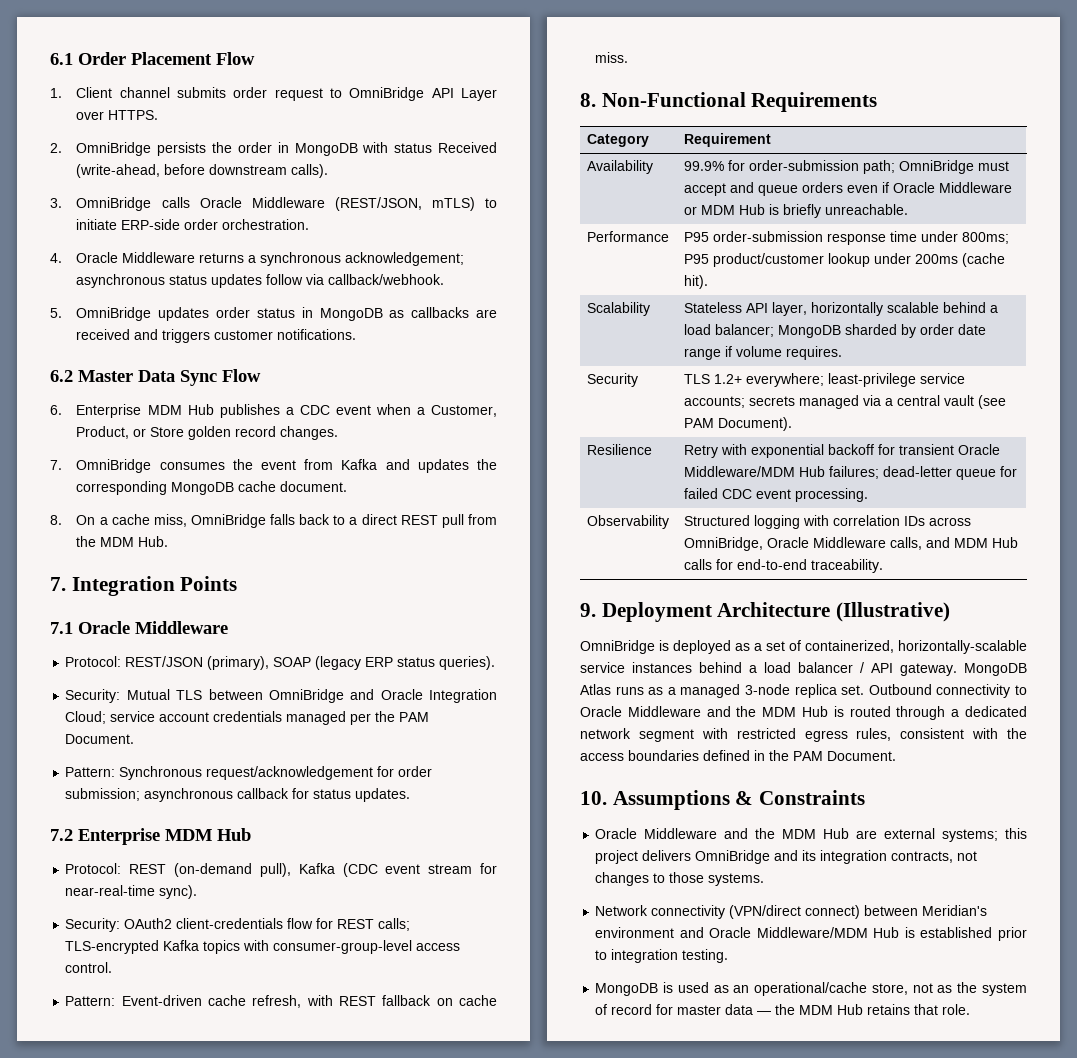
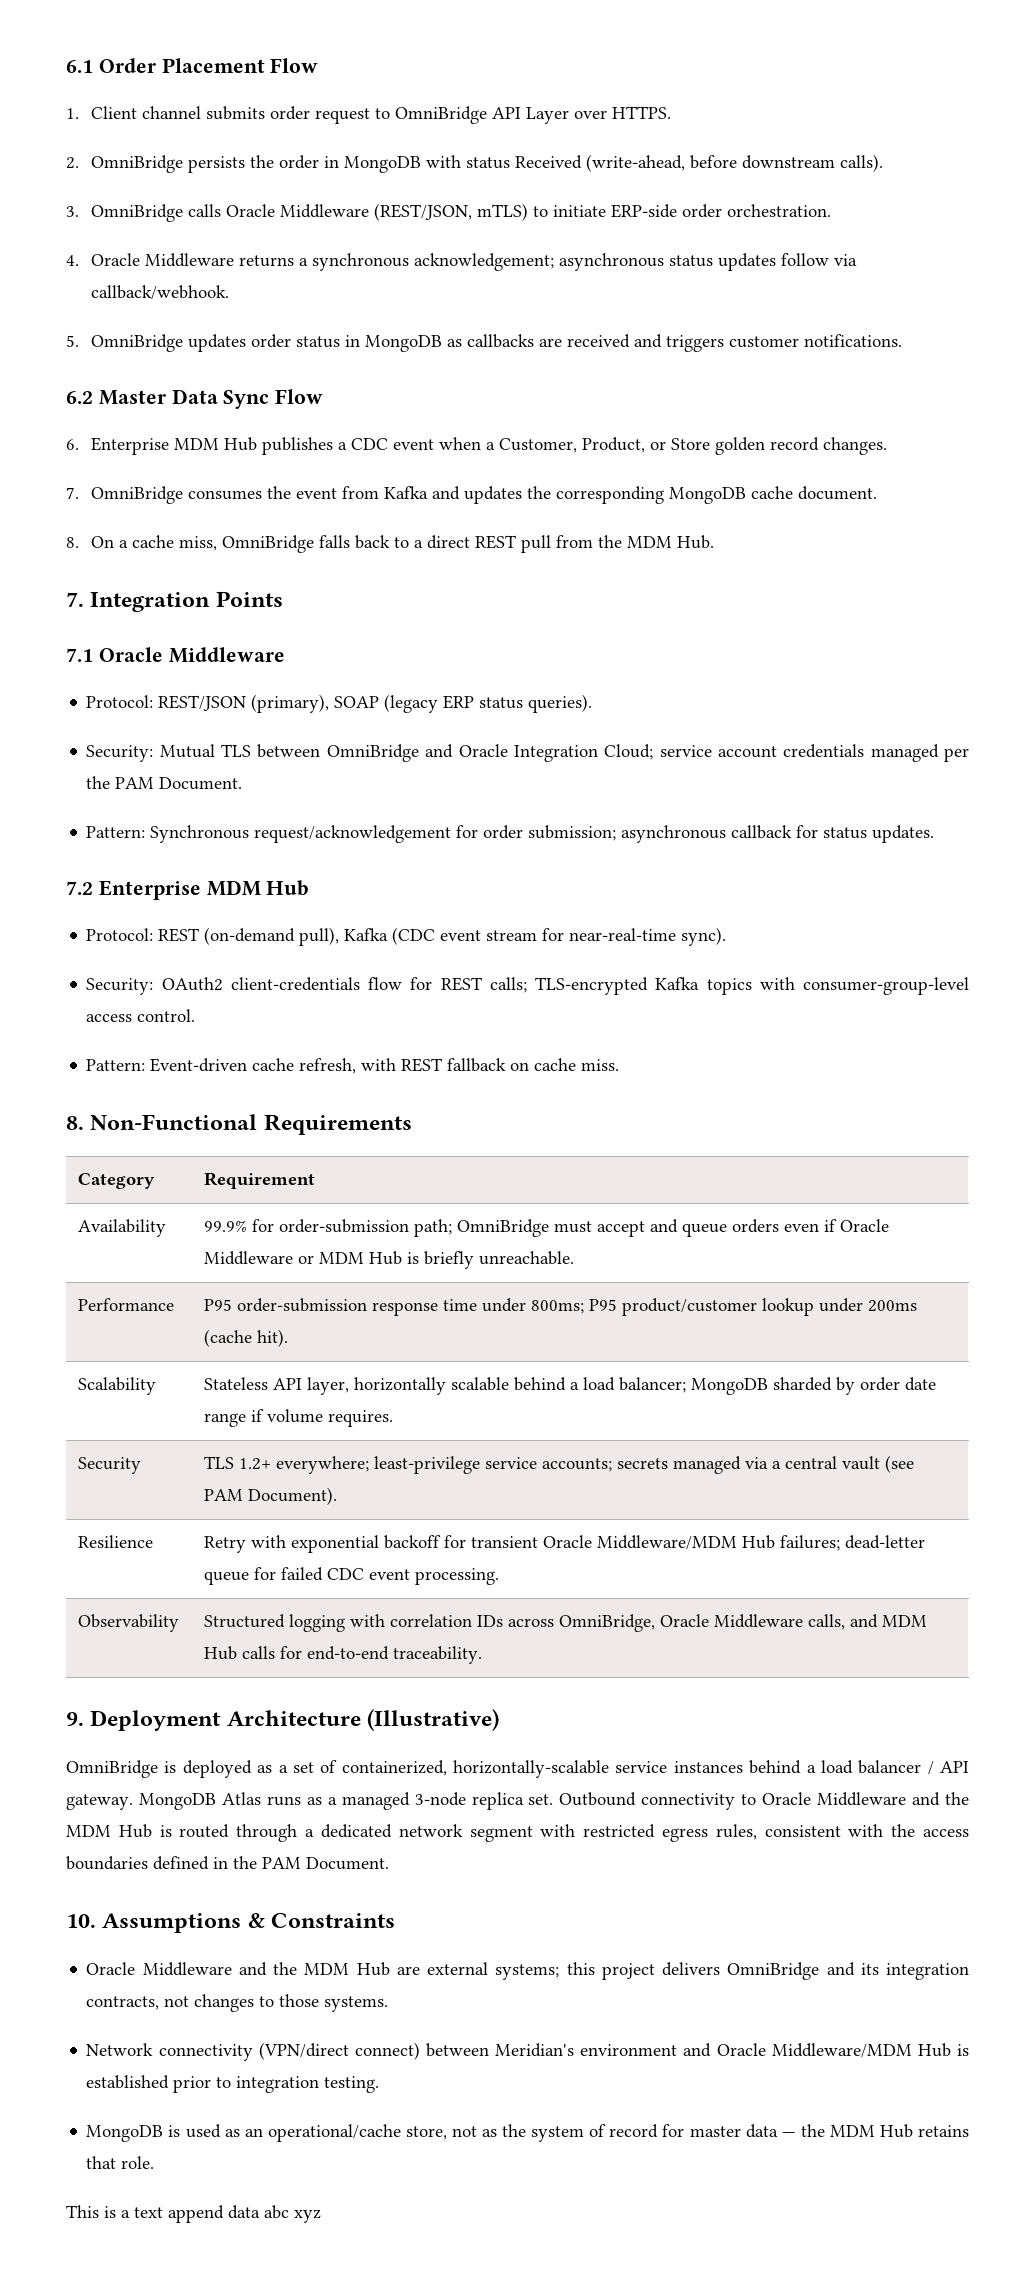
(971, 1009) none -> [66,2205,321,2223] // This is a text append data abc xyz

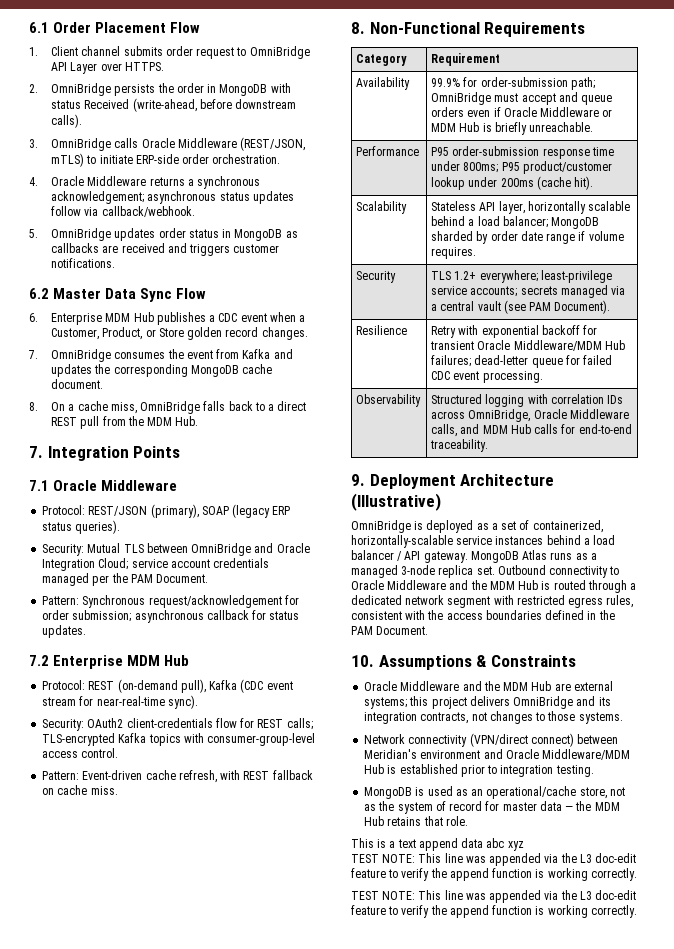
(321, 2216) none -> [351,853,637,866] [351,868,637,881] [351,890,637,903] [351,905,637,918] // TEST NOTE: This line was appended via the L3 doc-edit feature to verify the append function is working correctly. // TEST NOTE: This line was appended via the L3 doc-edit feature to verify the append function is working correctly.

